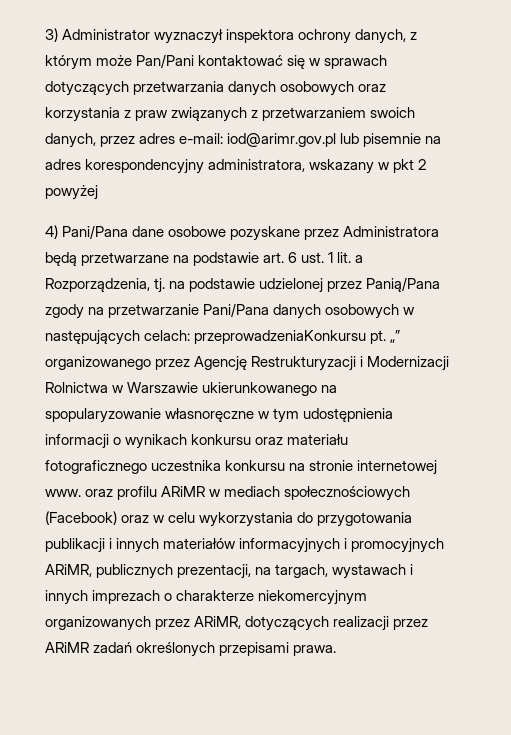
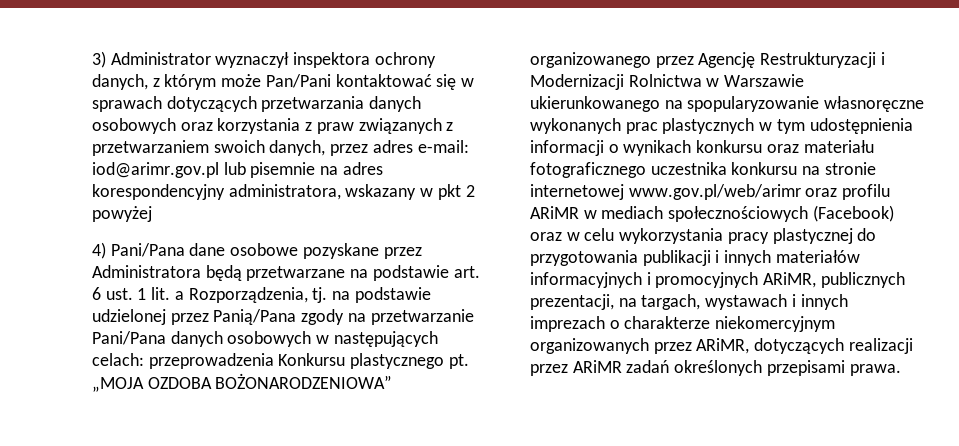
[194,330,401,344] przeprowadzeniaKonkursu pt. „” -> [148,353,469,369] [92,373,393,392] przeprowadzenia Konkursu plastycznego pt. „MOJA OZDOBA BOŻONARODZENIOWA”
(255, 415) none -> [530,118,755,134] wykonanych prac plastycznych
[45,489,81,497] www. -> [628,184,801,200] www.gov.pl/web/arimr
(294, 519) none -> [727,228,853,244] pracy plastycznej

